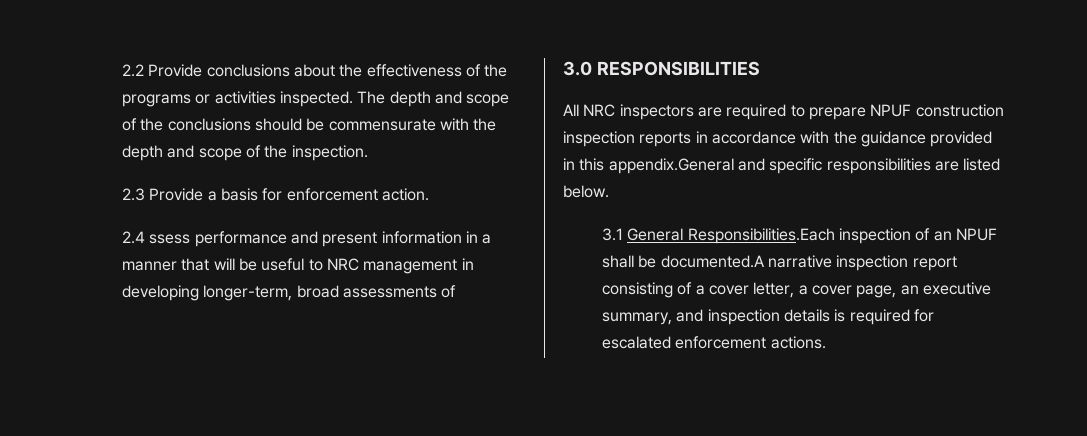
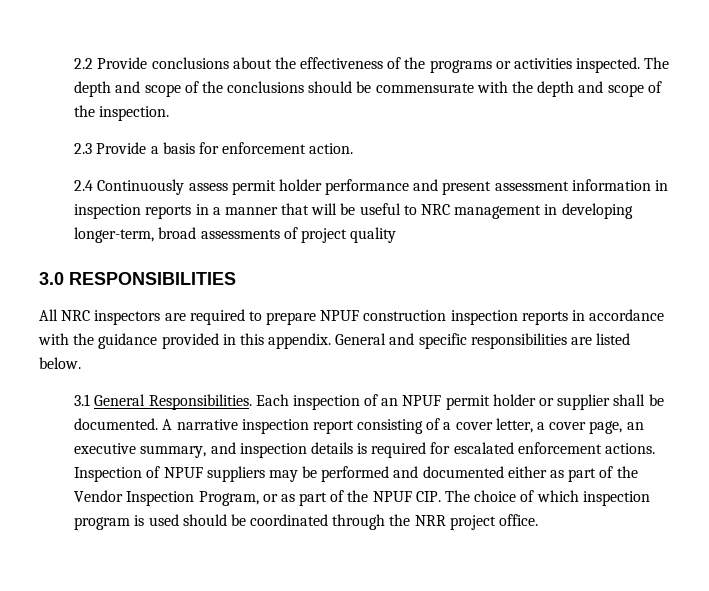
[149,234,191,244] ssess -> [97,179,322,195] Continuously assess permit holder
(378, 239) none -> [494,181,569,191] assessment
(479, 237) none -> [74,204,209,219] inspection reports in
(457, 291) none -> [300,227,397,243] project quality
[608,158,734,174] appendix.General -> [268,333,387,349] appendix. General
[687,228,835,244] Responsibilities.Each -> [148,394,289,410] Responsibilities. Each
[602,255,765,268] shall be documented.A -> [445,394,664,410] [74,418,173,430] permit holder or supplier shall be documented. A
(826, 342) none -> [74,466,638,482] [74,490,650,506] [74,514,539,530] Inspection of NPUF suppliers may be performed and documented either as part of the Vendor Inspection Program, or as part of the NPUF CIP. The choice of which inspection program is used should be coordinated through the NRR project office.

